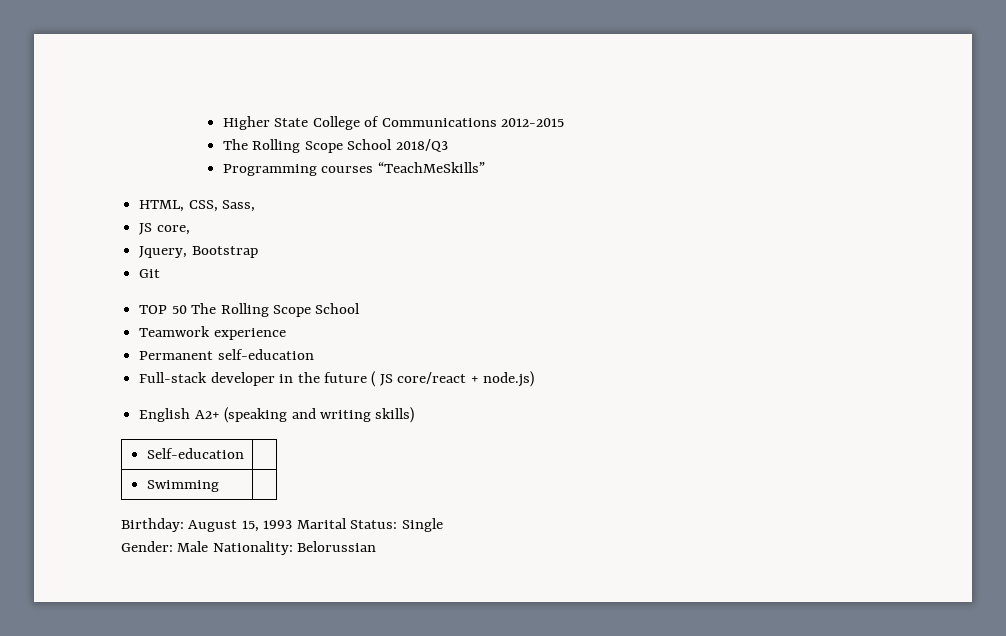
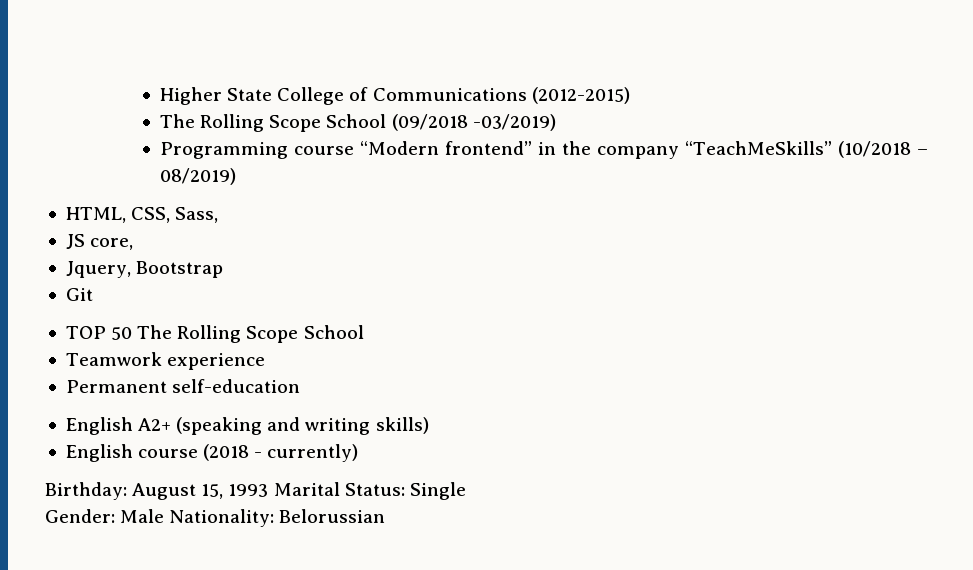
[501,118,565,127] [222,139,448,153] 2012-2015 // The Rolling Scope School 2018/Q3 -> [531,87,630,104] [160,114,556,132] (2012-2015) // The Rolling Scope School (09/2018 -03/2019)
[321,162,485,173] courses “TeachMeSkills” -> [294,141,928,159] [160,168,237,185] course “Modern frontend” in the company “TeachMeSkills” (10/2018 – 08/2019)
[139,371,535,387] // Full-stack developer in the future ( JS core/react + node.js) -> (301, 386) none
[146,448,244,459] [146,480,219,492] // Self-education | // Swimming | -> [65,444,359,462] // English course (2018 - currently)

